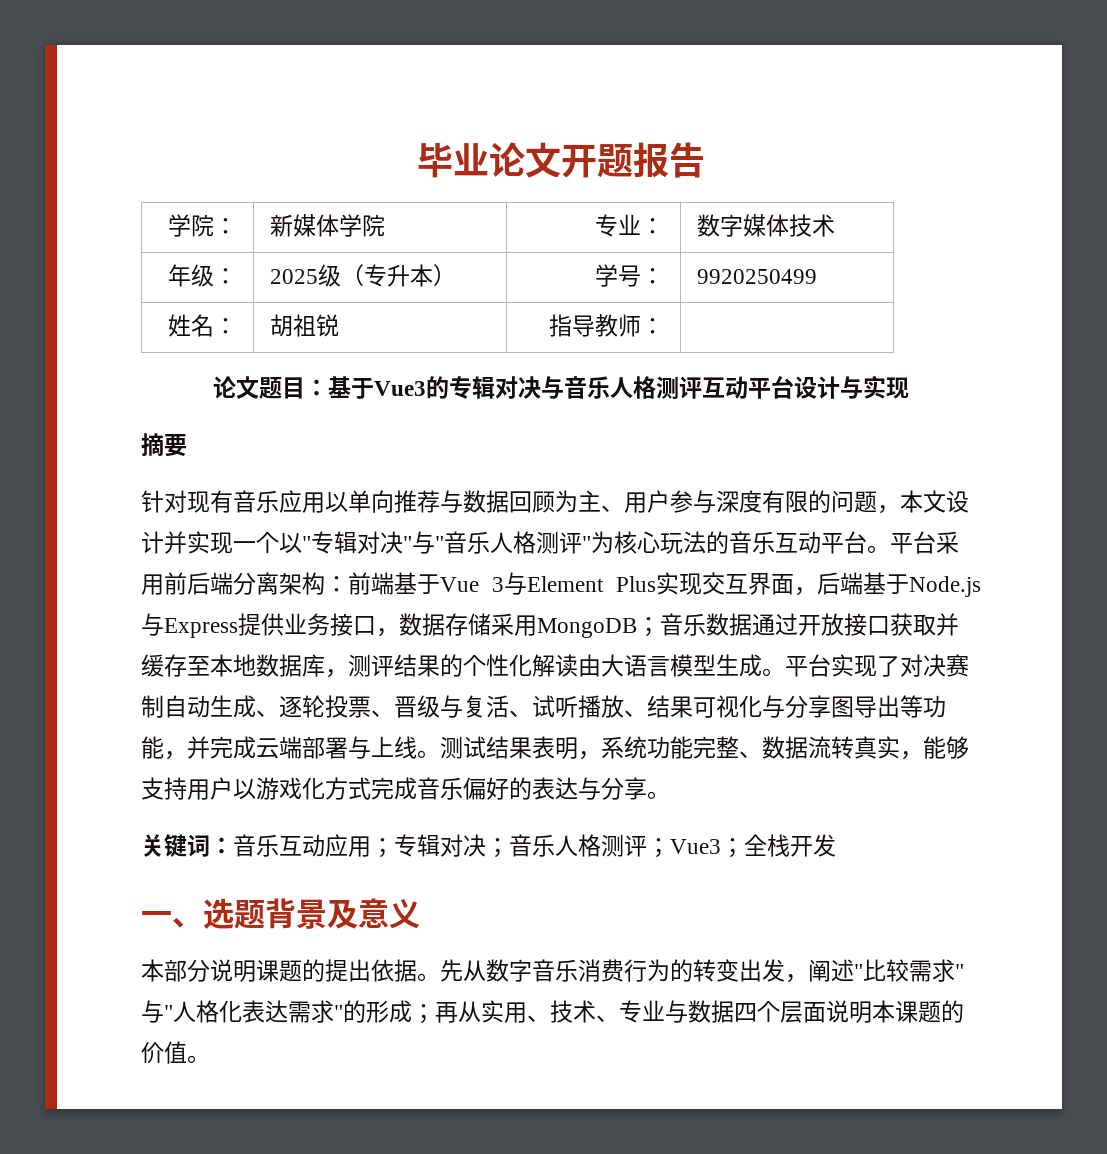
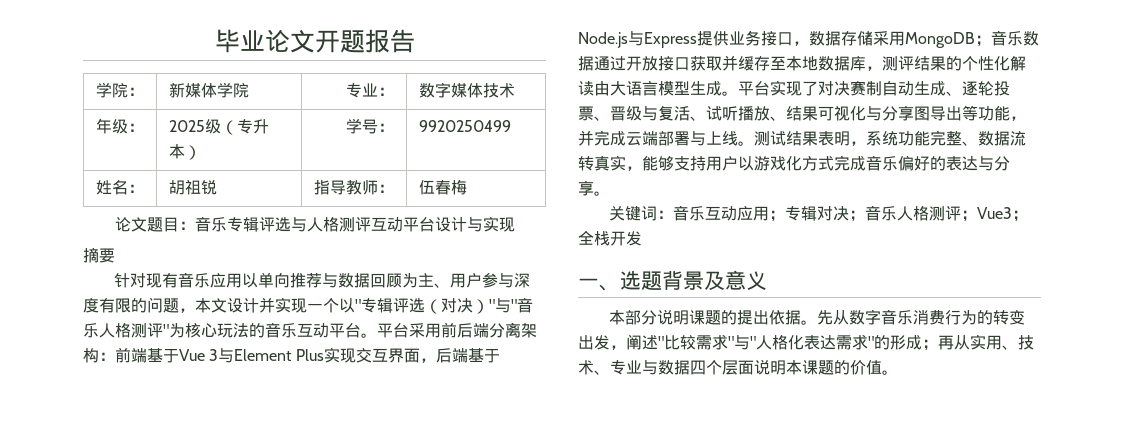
(664, 326) none -> [418,179,467,195] 伍春梅
[328,376,610,399] 基于Vue3的专辑对决与音乐 -> [194,216,307,232] 音乐专辑评选与
[357,531,403,554] 对决 -> [393,298,489,314] 评选（对决）

